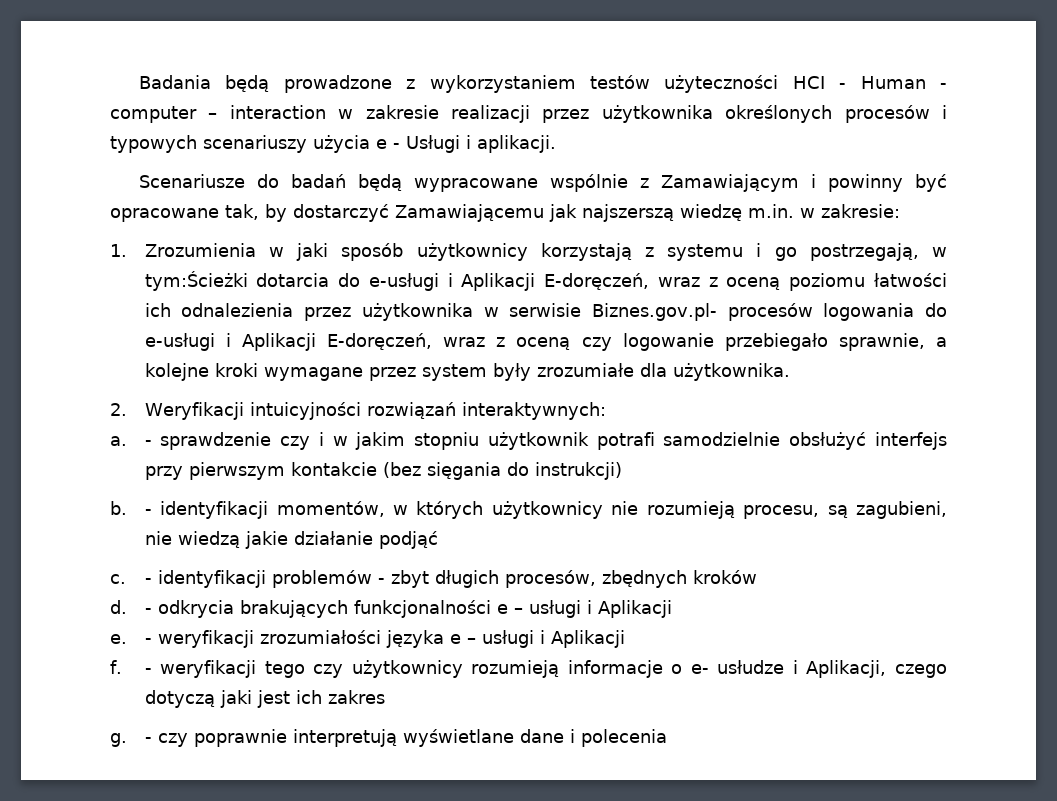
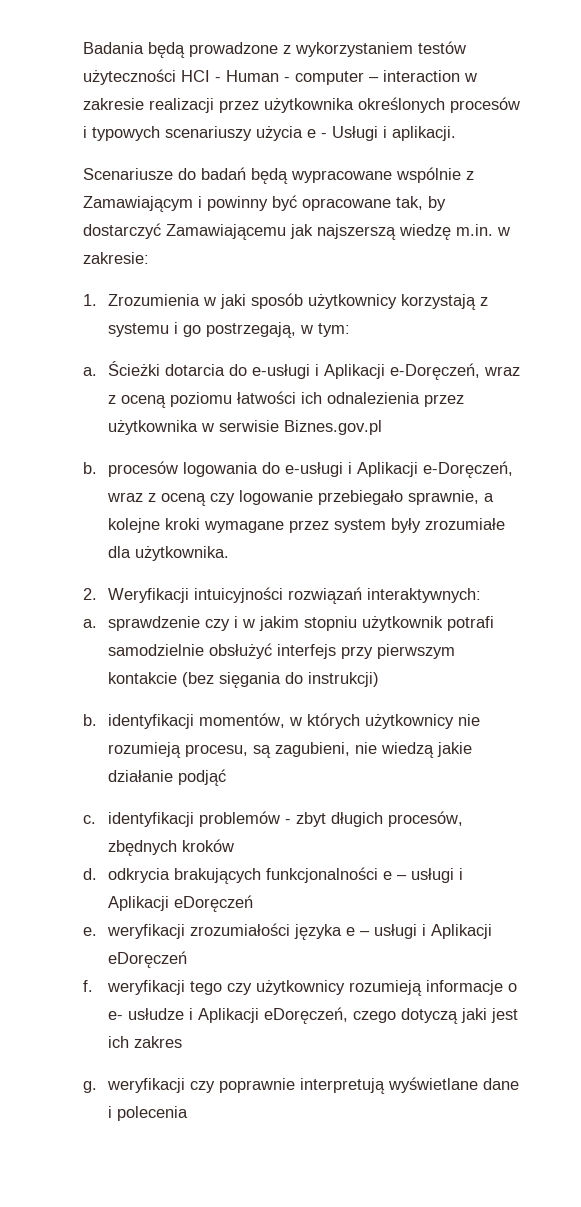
[144,271,248,291] tym:Ścieżki -> [317,323,350,337] [83,361,160,376] tym: // a. Ścieżki
[544,273,650,290] E-doręczeń, -> [389,363,480,380] e-Doręczeń,
[591,303,717,321] Biznes.gov.pl- -> [283,420,382,435] [83,462,97,474] Biznes.gov.pl // b.
[327,333,433,350] E-doręczeń, -> [422,461,513,478] e-Doręczeń,
[144,440,152,446] - -> (97, 623) none
[144,509,152,515] - -> (97, 720) none
[144,578,152,584] - -> (96, 819) none
[144,608,152,614] - -> (97, 874) none
(672, 609) none -> [173,895,253,912] eDoręczeń
[144,638,152,644] - -> (97, 931) none
(625, 639) none -> [107,951,187,968] eDoręczeń
[144,668,152,674] - -> (93, 986) none
[806,660,887,678] Aplikacji, -> [197,1007,348,1024] Aplikacji eDoręczeń,
[144,737,152,743] - -> [106,1078,185,1093] weryfikacji

